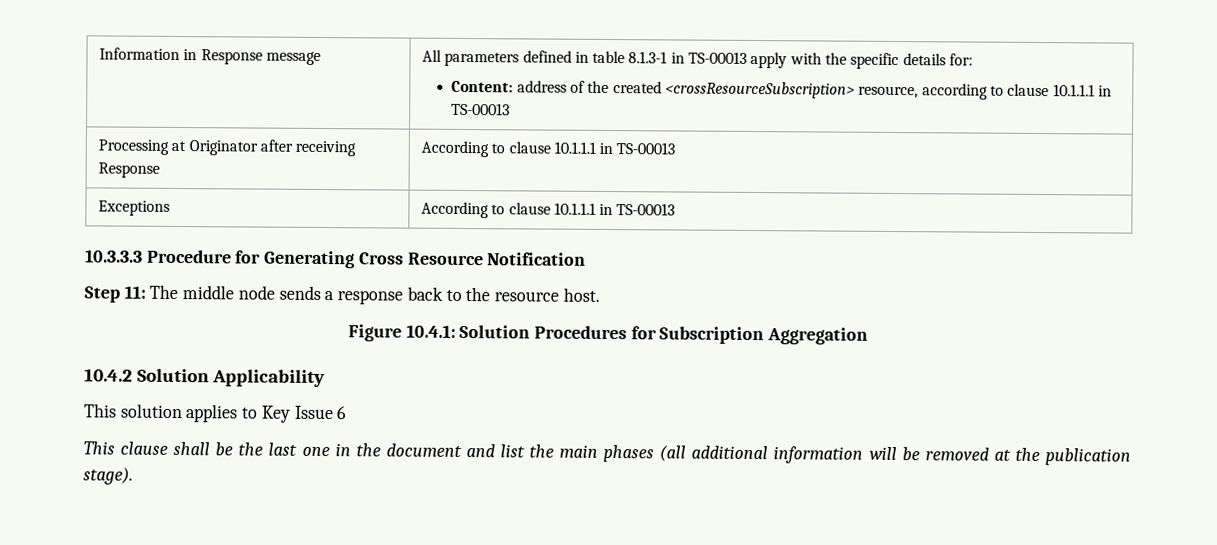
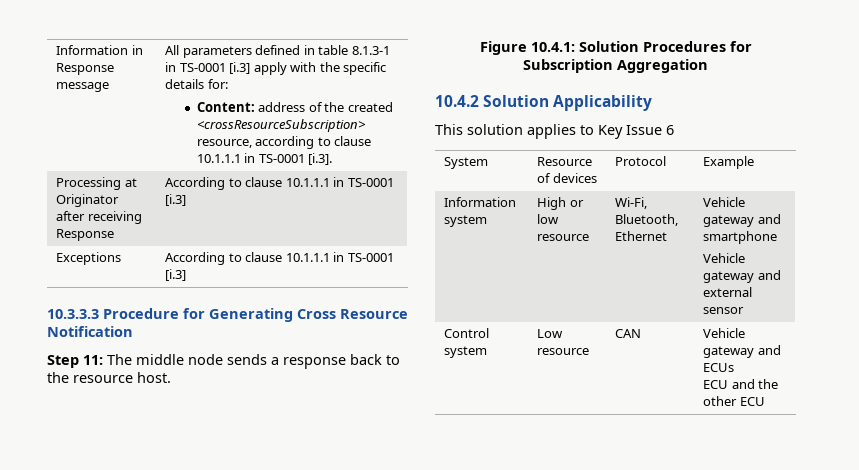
[688,51,748,64] TS-00013 -> [179,62,251,74] TS-0001 [i.3]
[451,102,511,116] TS-00013 -> [258,153,333,165] TS-0001 [i.3].
[616,142,676,155] TS-00013 -> [347,178,394,187] [165,194,187,206] TS-0001 [i.3]
[616,203,676,216] TS-00013 -> [347,253,394,262] [165,269,187,281] TS-0001 [i.3]
[83,441,1131,466] [83,467,133,485] // This clause shall be the last one in the document and list the main phases (all additional information will be removed at the publication stage). -> [444,157,489,169] [537,157,593,166] [537,173,597,183] [615,156,667,166] [703,156,755,169] [444,197,517,207] [444,215,488,227] [537,197,584,210] [537,214,560,224] [537,234,590,241] [615,197,648,209] [615,214,679,226] [615,231,668,241] [703,197,746,207] [703,214,781,227] [703,231,778,244] [703,253,746,263] [703,270,781,283] [703,287,753,297] [703,307,745,314] [444,328,490,338] [444,346,488,358] [537,329,564,338] [537,348,590,355] [615,329,642,338] [703,328,746,338] [703,345,781,358] [703,363,735,372] [703,379,779,389] [703,396,765,406] // System | Resource of devices | Protocol | Example // Information system | High or low resource | Wi-Fi, Bluetooth, Ethernet | Vehicle gateway and smartphone // Vehicle gateway and external sensor // Control system | Low resource | CAN | Vehicle gateway and ECUs // ECU and the other ECU

